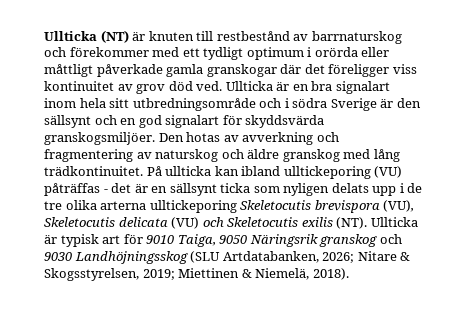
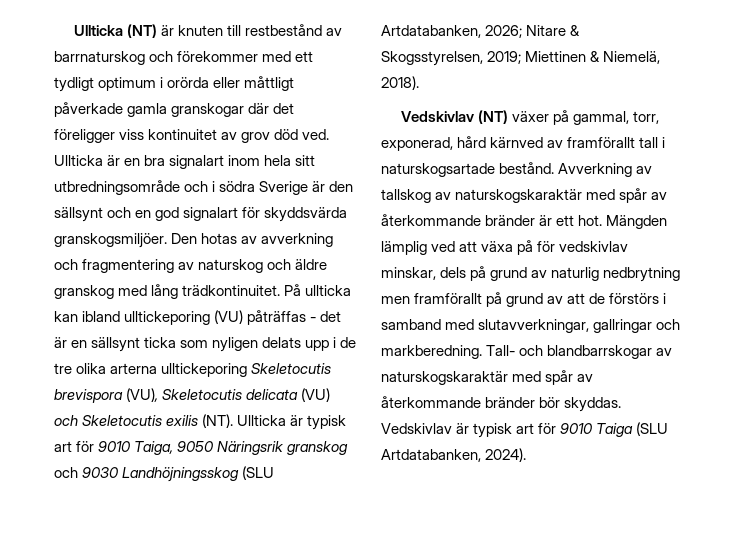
(349, 274) none -> [400,110,659,125] [381,136,666,151] [381,162,653,177] [381,188,668,203] [381,214,668,229] [381,240,629,255] [381,266,681,282] [381,292,667,307] [381,319,681,333] [381,345,673,359] [381,370,594,385] [381,396,622,412] [381,422,669,438] [381,448,527,462] // Vedskivlav (NT) växer på gammal, torr, exponerad, hård kärnved av framförallt tall i naturskogsartade bestånd. Avverkning av tallskog av naturskogskaraktär med spår av återkommande bränder är ett hot. Mängden lämplig ved att växa på för vedskivlav minskar, dels på grund av naturlig nedbrytning men framförallt på grund av att de förstörs i samband med slutavverkningar, gallringar och markberedning. Tall- och blandbarrskogar av naturskogskaraktär med spår av återkommande bränder bör skyddas. Vedskivlav är typisk art för 9010 Taiga (SLU Artdatabanken, 2024).

